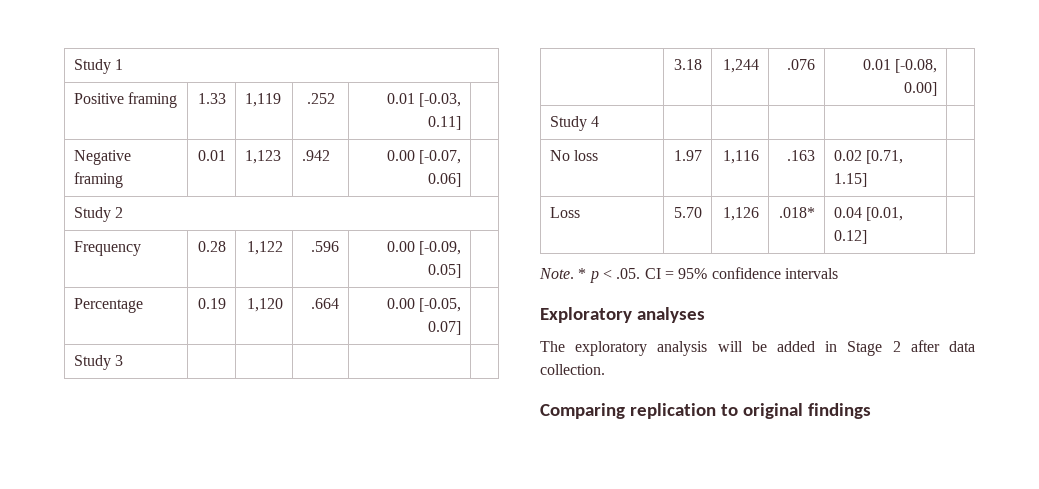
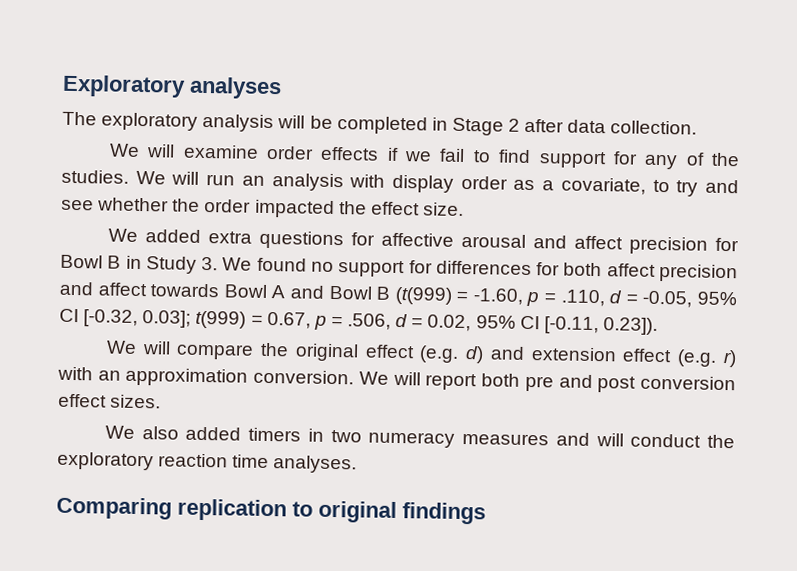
[73,59,124,74] [73,92,178,108] [198,93,227,104] [244,93,281,107] [306,93,335,104] [386,93,462,107] [428,116,462,130] [73,150,131,165] [73,172,123,188] [198,150,227,161] [244,150,281,164] [301,150,330,161] [386,150,462,164] [428,173,462,187] [73,207,124,222] [73,241,141,256] [198,241,227,252] [247,241,284,255] [311,241,340,252] [386,241,462,255] [428,264,462,278] [73,298,143,313] [198,298,227,309] [247,298,284,312] [311,298,340,309] [386,298,462,312] [428,321,462,335] [73,355,124,370] [674,59,703,70] [723,59,760,73] [787,59,816,70] [862,59,938,73] [904,82,938,96] [549,116,600,131] [549,150,599,161] [674,150,703,161] [723,150,760,164] [787,150,816,161] [833,150,904,164] [833,173,867,187] [549,207,580,218] [674,207,703,218] [723,207,760,221] [779,207,816,218] [833,207,904,221] [833,230,867,244] [539,267,838,283] Study 1 // Positive framing | 1.33 | 1,119 | .252 | 0.01 [-0.03, 0.11] | // Negative framing | 0.01 | 1,123 | .942 | 0.00 [-0.07, 0.06] | // Study 2 // Frequency | 0.28 | 1,122 | .596 | 0.00 [-0.09, 0.05] | // Percentage | 0.19 | 1,120 | .664 | 0.00 [-0.05, 0.07] | // Study 3 | | | | | // | 3.18 | 1,244 | .076 | 0.01 [-0.08, 0.00] | // Study 4 | | | | | // No loss | 1.97 | 1,116 | .163 | 0.02 [0.71, 1.15] | // Loss | 5.70 | 1,126 | .018* | 0.04 [0.01, 0.12] | // Note. * p < .05. CI = 95% confidence intervals // -> (62, 86) none
[777,341,815,352] added -> [336,116,428,135] completed
(605, 369) none -> [108,143,740,170] [61,169,739,197] [61,197,464,219] [107,228,739,255] [60,254,738,283] [59,281,737,308] [59,308,658,335] [105,340,737,368] [57,366,737,393] [58,393,162,409] [104,425,736,449] [57,451,358,474] // We will examine order effects if we fail to find support for any of the studies. We will run an analysis with display order as a covariate, to try and see whether the order impacted the effect size. // We added extra questions for affective arousal and affect precision for Bowl B in Study 3. We found no support for differences for both affect precision and affect towards Bowl A and Bowl B (t(999) = -1.60, p = .110, d = -0.05, 95% CI [-0.32, 0.03]; t(999) = 0.67, p = .506, d = 0.02, 95% CI [-0.11, 0.23]). // We will compare the original effect (e.g. d) and extension effect (e.g. r) with an approximation conversion. We will report both pre and post conversion effect sizes. // We also added timers in two numeracy measures and will conduct the exploratory reaction time analyses.

